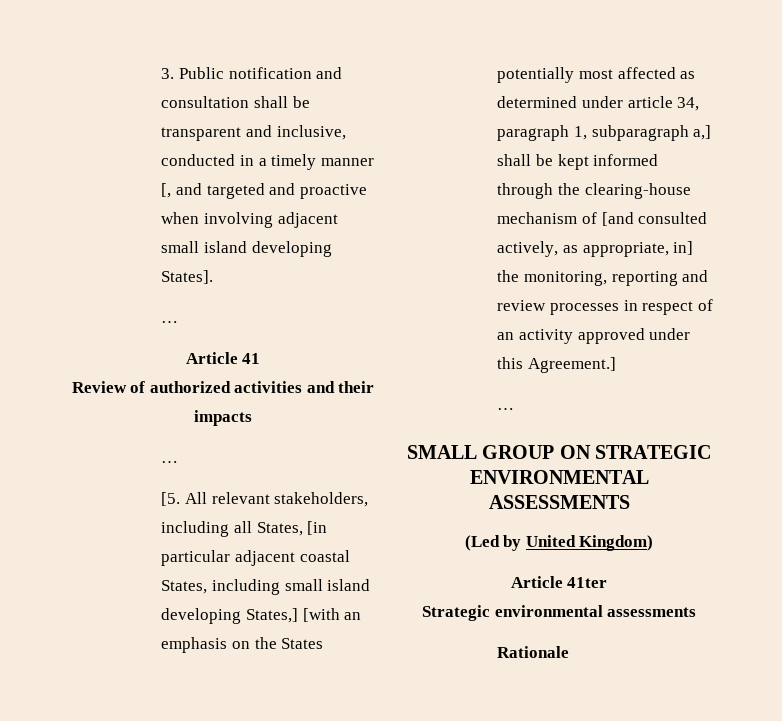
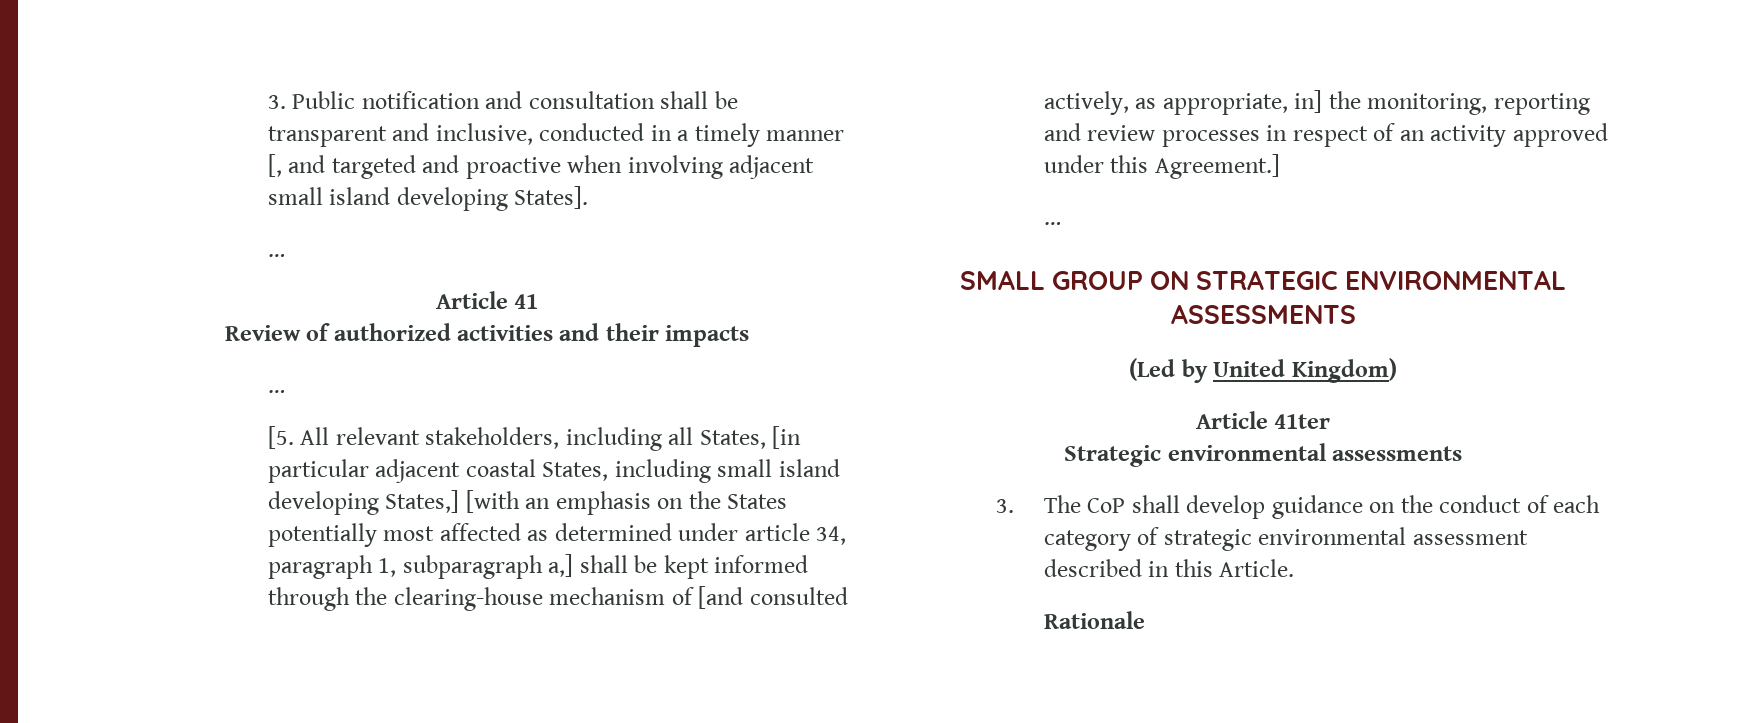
(697, 612) none -> [995,495,1601,519] [1043,527,1528,551] [1043,559,1295,577] // 3. The CoP shall develop guidance on the conduct of each category of strategic environmental assessment described in this Article.

